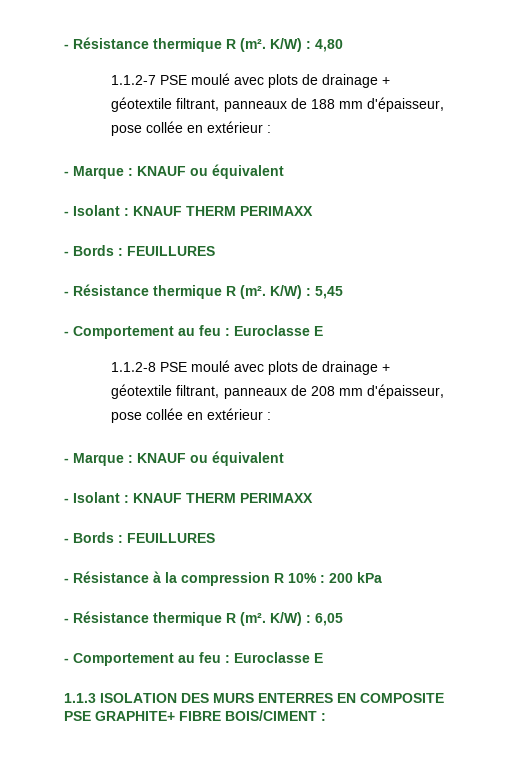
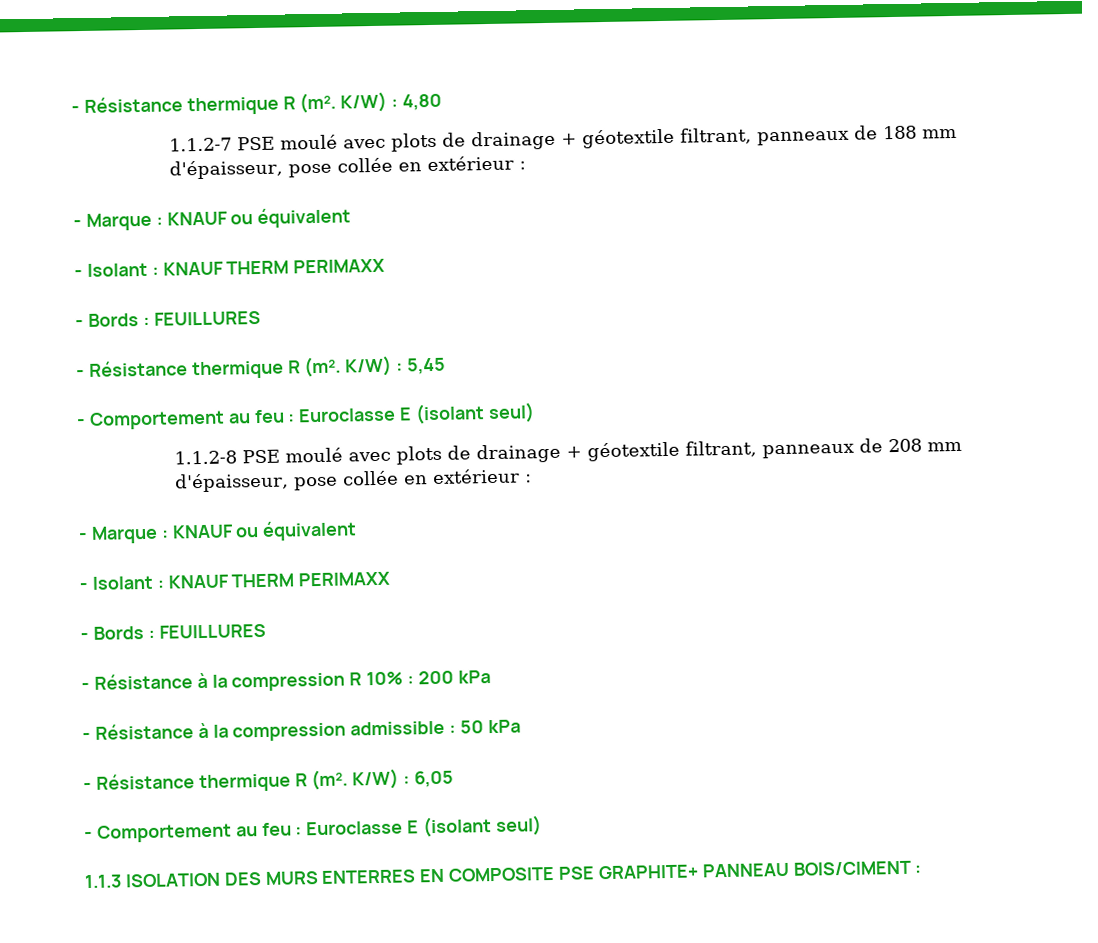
(323, 331) none -> [415,402,535,425] (isolant seul)
(382, 577) none -> [82,719,521,742] // - Résistance à la compression admissible : 50 kPa
(323, 658) none -> [422,815,542,838] (isolant seul)
[179,711,221,721] FIBRE -> [701,862,790,878] PANNEAU

